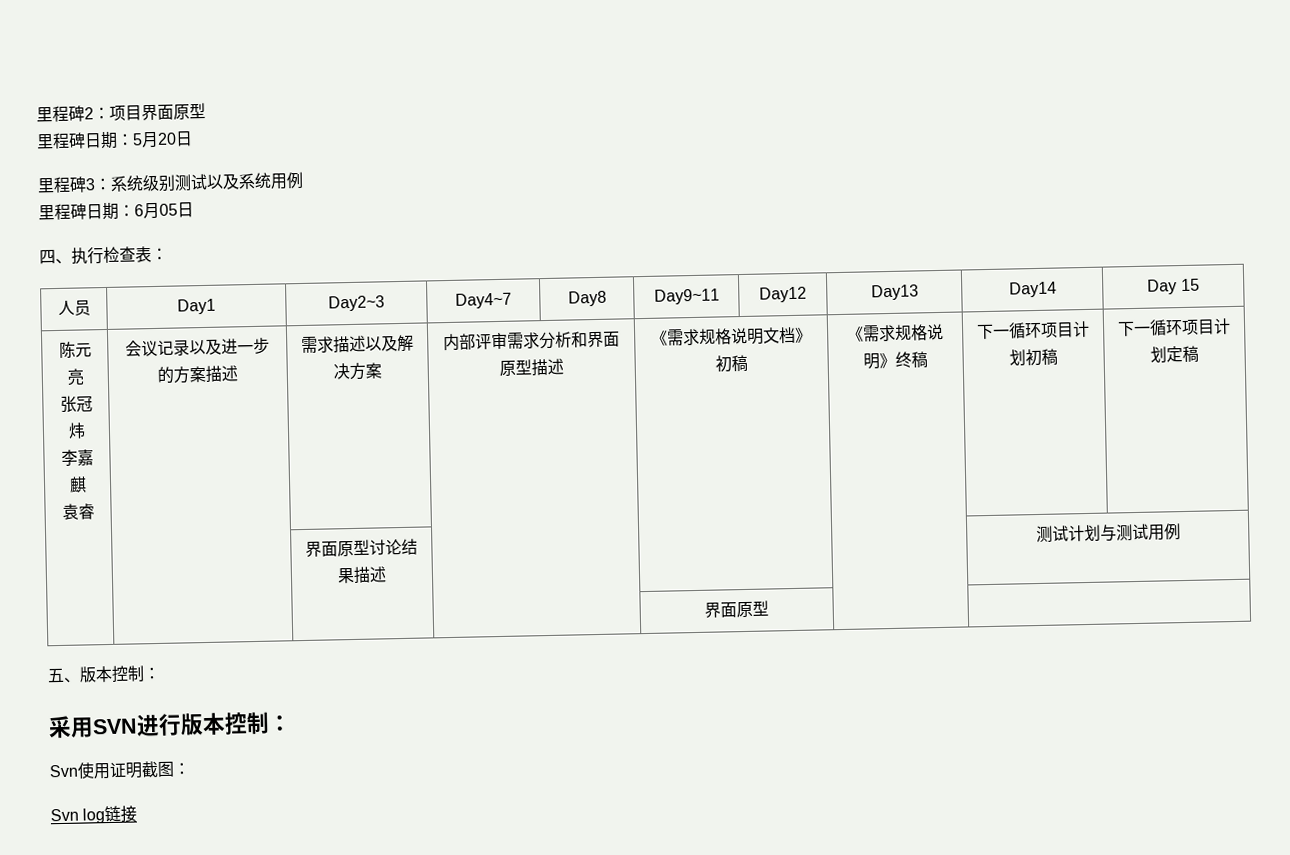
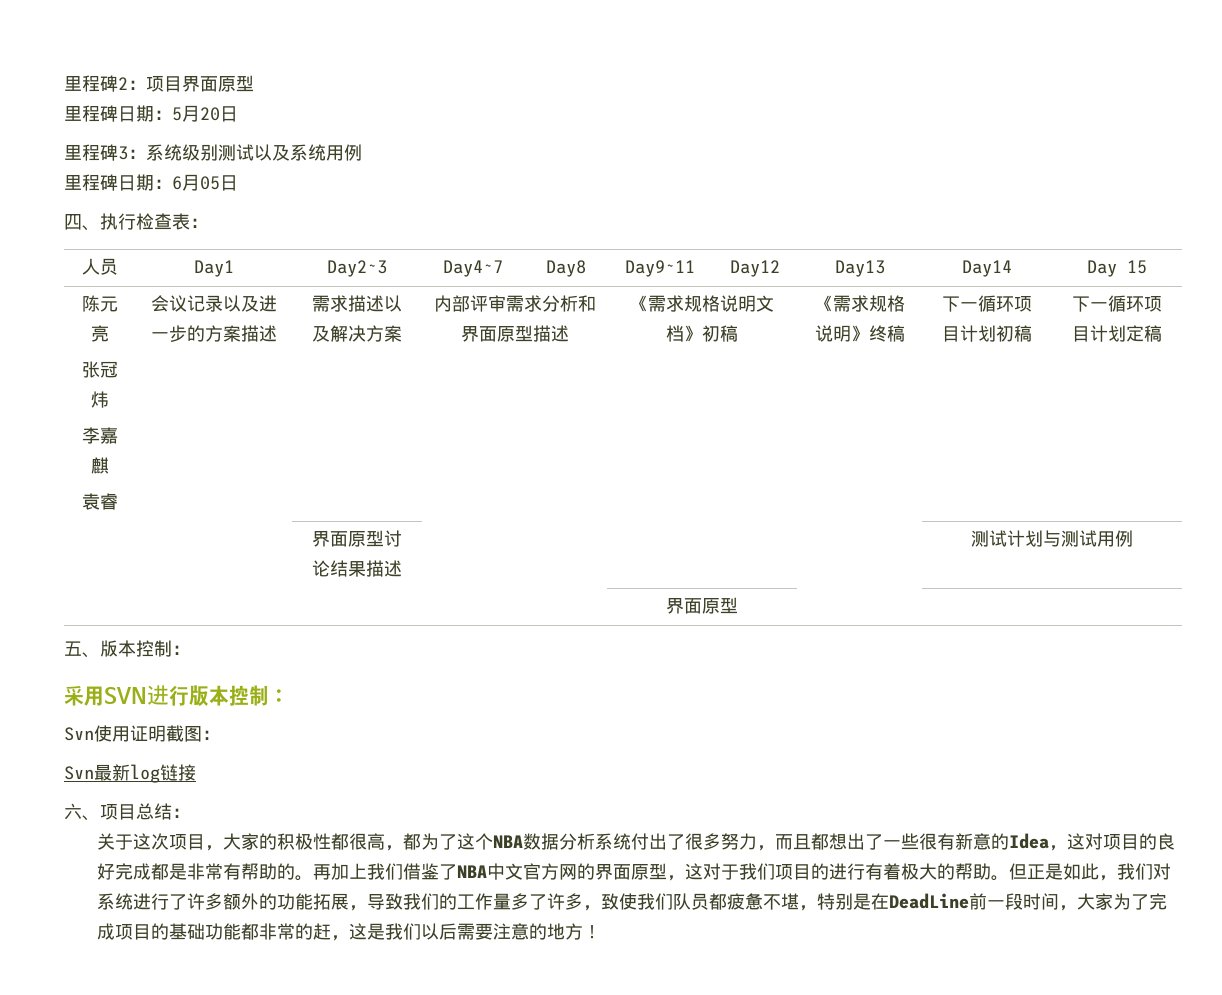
(79, 815) none -> [94,764,130,781] 最新
(138, 814) none -> [64,803,190,821] [97,833,1176,851] [97,863,1172,881] [97,893,1168,911] [97,923,602,941] // 六、项目总结： // 关于这次项目，大家的积极性都很高，都为了这个NBA数据分析系统付出了很多努力，而且都想出了一些很有新意的Idea，这对项目的良好完成都是非常有帮助的。再加上我们借鉴了NBA中文官方网的界面原型，这对于我们项目的进行有着极大的帮助。但正是如此，我们对系统进行了许多额外的功能拓展，导致我们的工作量多了许多，致使我们队员都疲惫不堪，特别是在DeadLine前一段时间，大家为了完成项目的基础功能都非常的赶，这是我们以后需要注意的地方！

